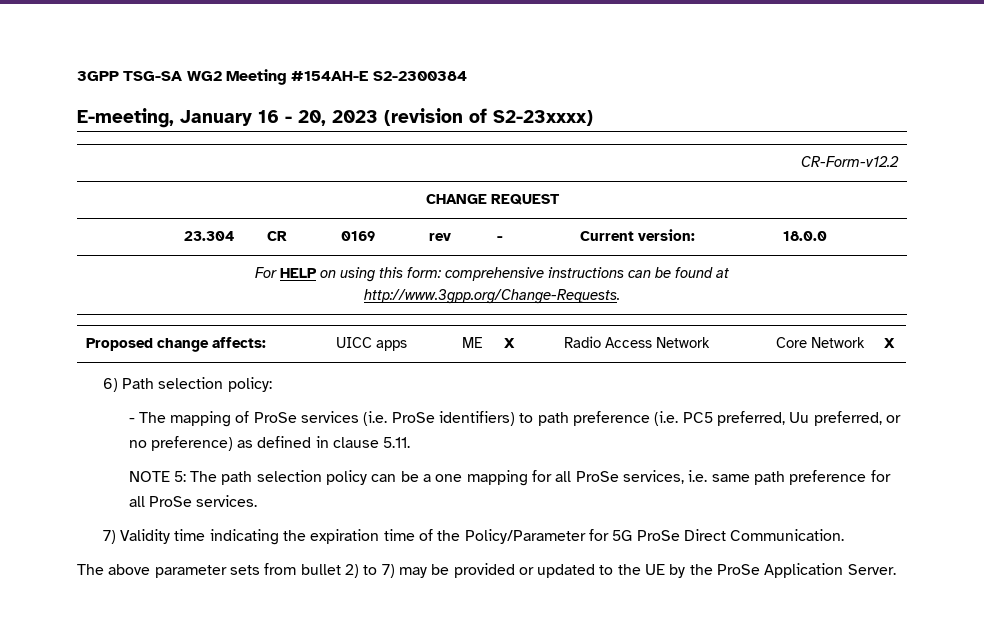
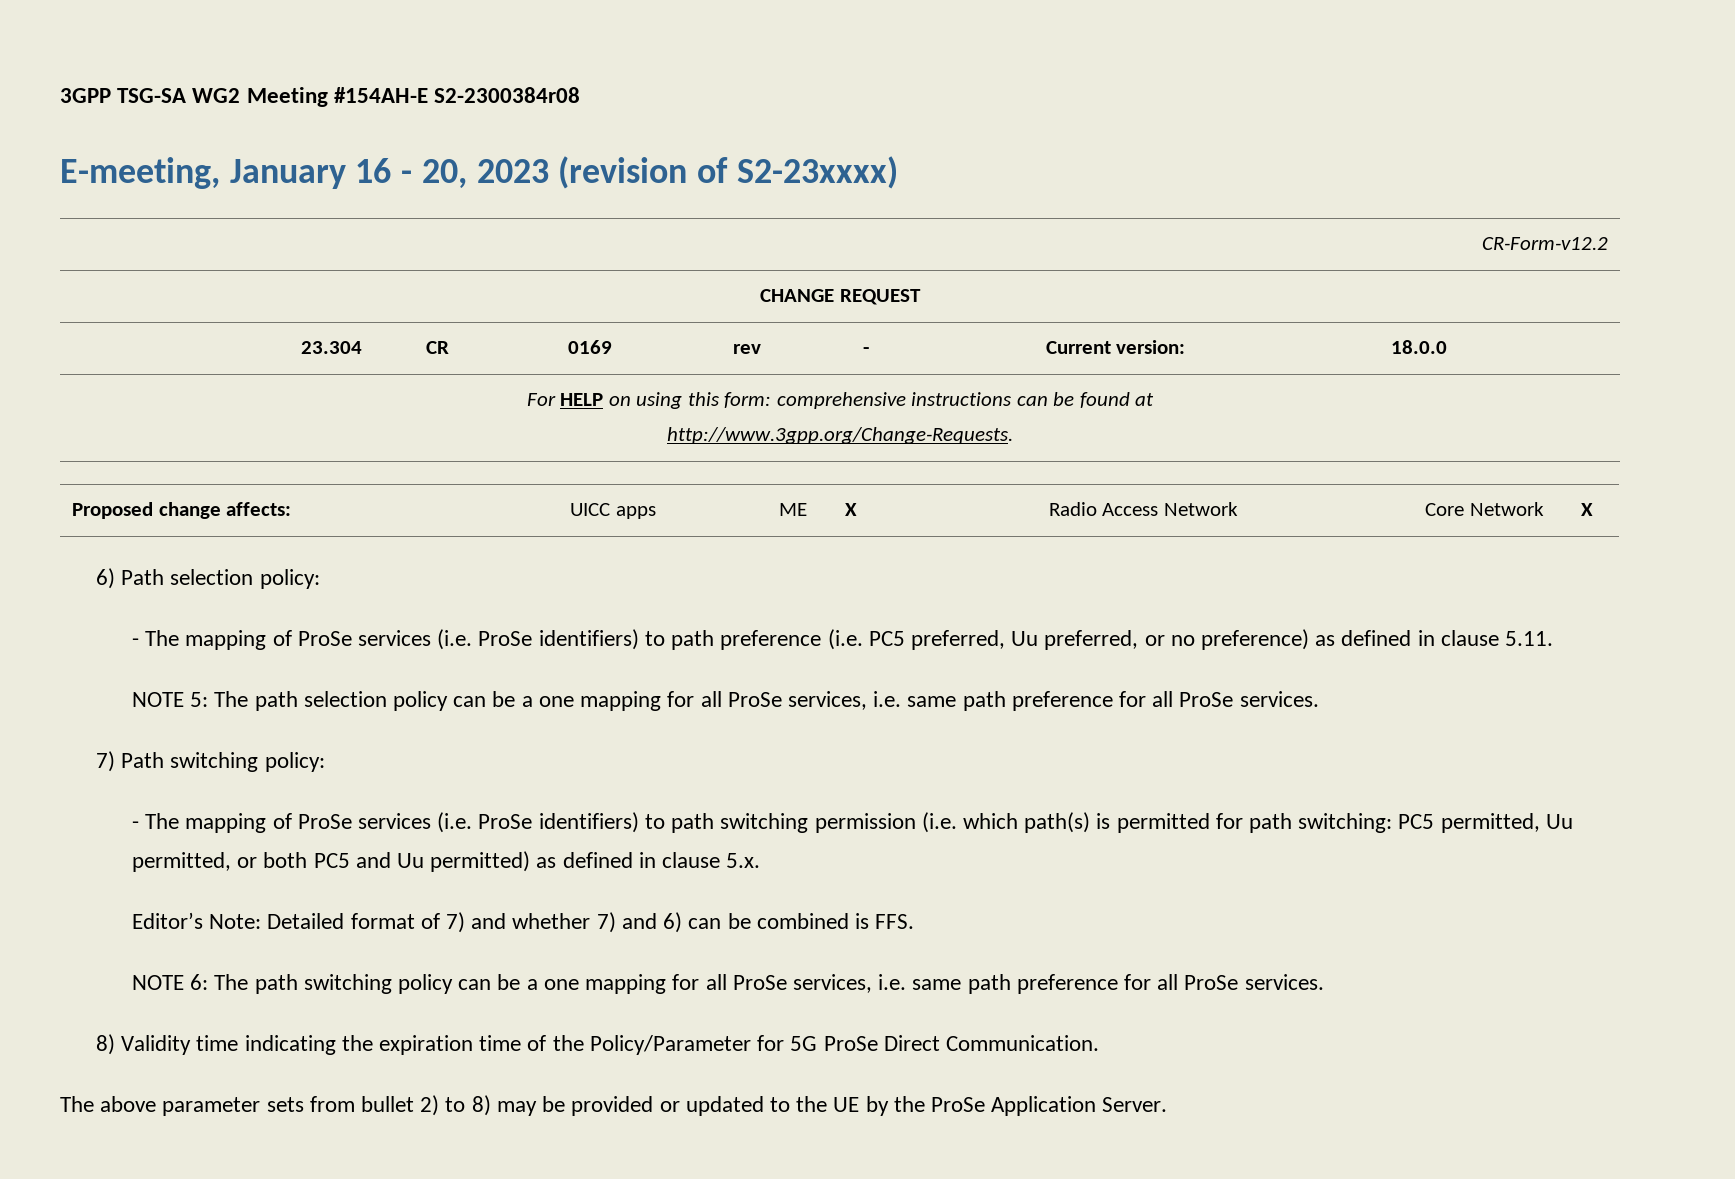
[372,71,467,81] S2-2300384 -> [434,87,581,103] S2-2300384r08
(116, 537) none -> [121,752,325,772] [132,812,1573,833] [132,851,761,872] [132,912,915,933] [132,974,1324,994] [96,1034,116,1055] Path switching policy: // - The mapping of ProSe services (i.e. ProSe identifiers) to path switching permission (i.e. which path(s) is permitted for path switching: PC5 permitted, Uu permitted, or both PC5 and Uu permitted) as defined in clause 5.x. // Editor’s Note: Detailed format of 7) and whether 7) and 6) can be combined is FFS. // NOTE 6: The path switching policy can be a one mapping for all ProSe services, i.e. same path preference for all ProSe services. // 8)
[381,564,395,578] 7) -> [471,1095,491,1116] 8)

